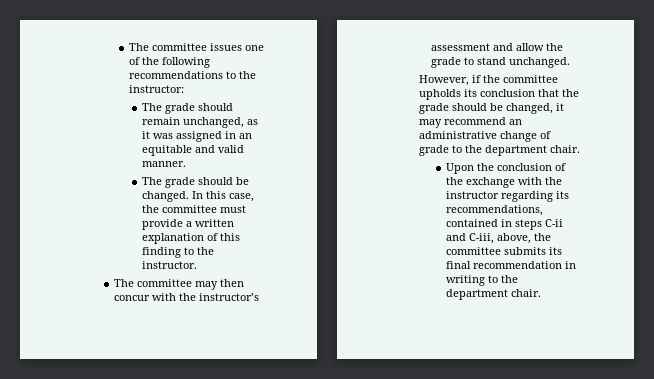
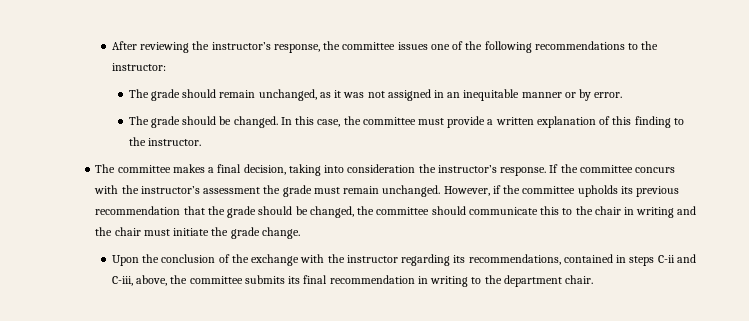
[128,43,149,51] The -> [111,41,341,53] After reviewing the instructor’s response, the
(174, 136) none -> [367,91,385,98] not
[142,145,245,156] [142,161,187,167] equitable and valid manner. -> [463,89,623,101] inequitable manner or by error.
[195,279,245,290] [114,293,260,301] [431,43,564,51] [431,57,507,68] may then concur with the instructor’s assessment and allow the grade to stand -> [172,164,675,176] [94,185,380,197] makes a final decision, taking into consideration the instructor’s response. If the committee concurs with the instructor’s assessment the grade must remain
(571, 62) // -> (441, 191) none
[480,89,536,97] conclusion -> [635,186,679,197] [95,206,181,215] previous recommendation
[556,103,565,111] [419,117,523,128] [419,131,552,142] [419,145,581,156] it may recommend an administrative change of grade to the department chair. -> [357,206,697,218] [95,227,300,239] the committee should communicate this to the chair in writing and the chair must initiate the grade change.

